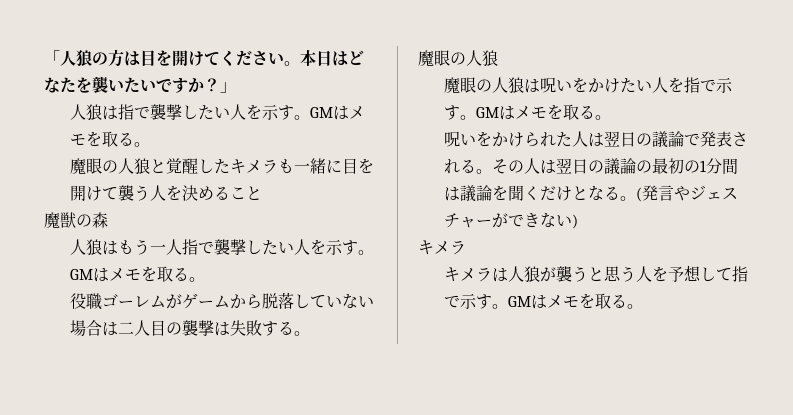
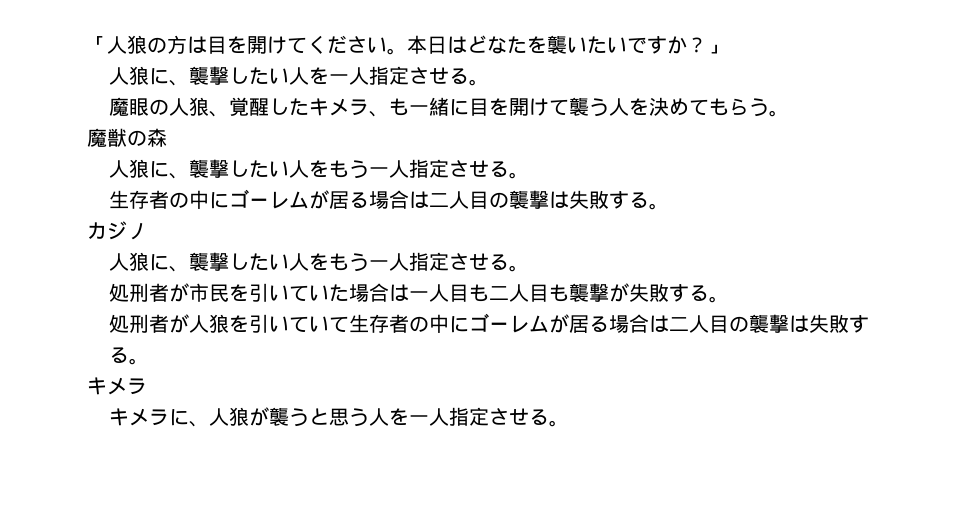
[101,104,365,120] [69,131,150,147] [69,158,166,175] は指で襲撃したい人を示す。GMはメモを取る。 // 魔眼の人狼と -> [149,66,490,86] [109,97,230,117] に、襲撃したい人を一人指定させる。 // 魔眼の人狼、
(278, 167) none -> [369,111,390,117] 、
[213,186,262,200] ること -> [689,98,790,117] てもらう。
[101,239,374,255] [69,266,205,282] [69,292,374,310] [69,320,310,336] [418,50,498,67] [443,77,733,94] [443,104,611,120] [443,131,748,148] [443,158,738,175] [443,185,738,202] [443,212,578,229] はもう一人指で襲撃したい人を示す。GMはメモを取る。 // 役職ゴーレムがゲームから脱落していない場合は二人目の襲撃は失敗する。 // 魔眼の人狼 // 魔眼の人狼は呪いをかけたい人を指で示す。GMはメモを取る。 // 呪いをかけられた人は翌日の議論で発表される。その人は翌日の議論の最初の1分間は議論を聞くだけとなる。(発言やジェスチャーができない) -> [149,159,530,179] [109,189,670,210] [87,221,147,240] [109,252,530,272] [109,283,730,303] [109,313,870,333] [109,347,150,365] に、襲撃したい人をもう一人指定させる。 // 生存者の中にゴーレムが居る場合は二人目の襲撃は失敗する。 // カジノ // 人狼に、襲撃したい人をもう一人指定させる。 // 処刑者が市民を引いていた場合は一人目も二人目も襲撃が失敗する。 // 処刑者が人狼を引いていて生存者の中にゴーレムが居る場合は二人目の襲撃は失敗する。
[491,268,508,282] は -> [169,409,210,427] に、
[667,265,748,282] [443,293,611,309] 予想して指で示す。GMはメモを取 -> [409,407,530,426] 一人指定させ

